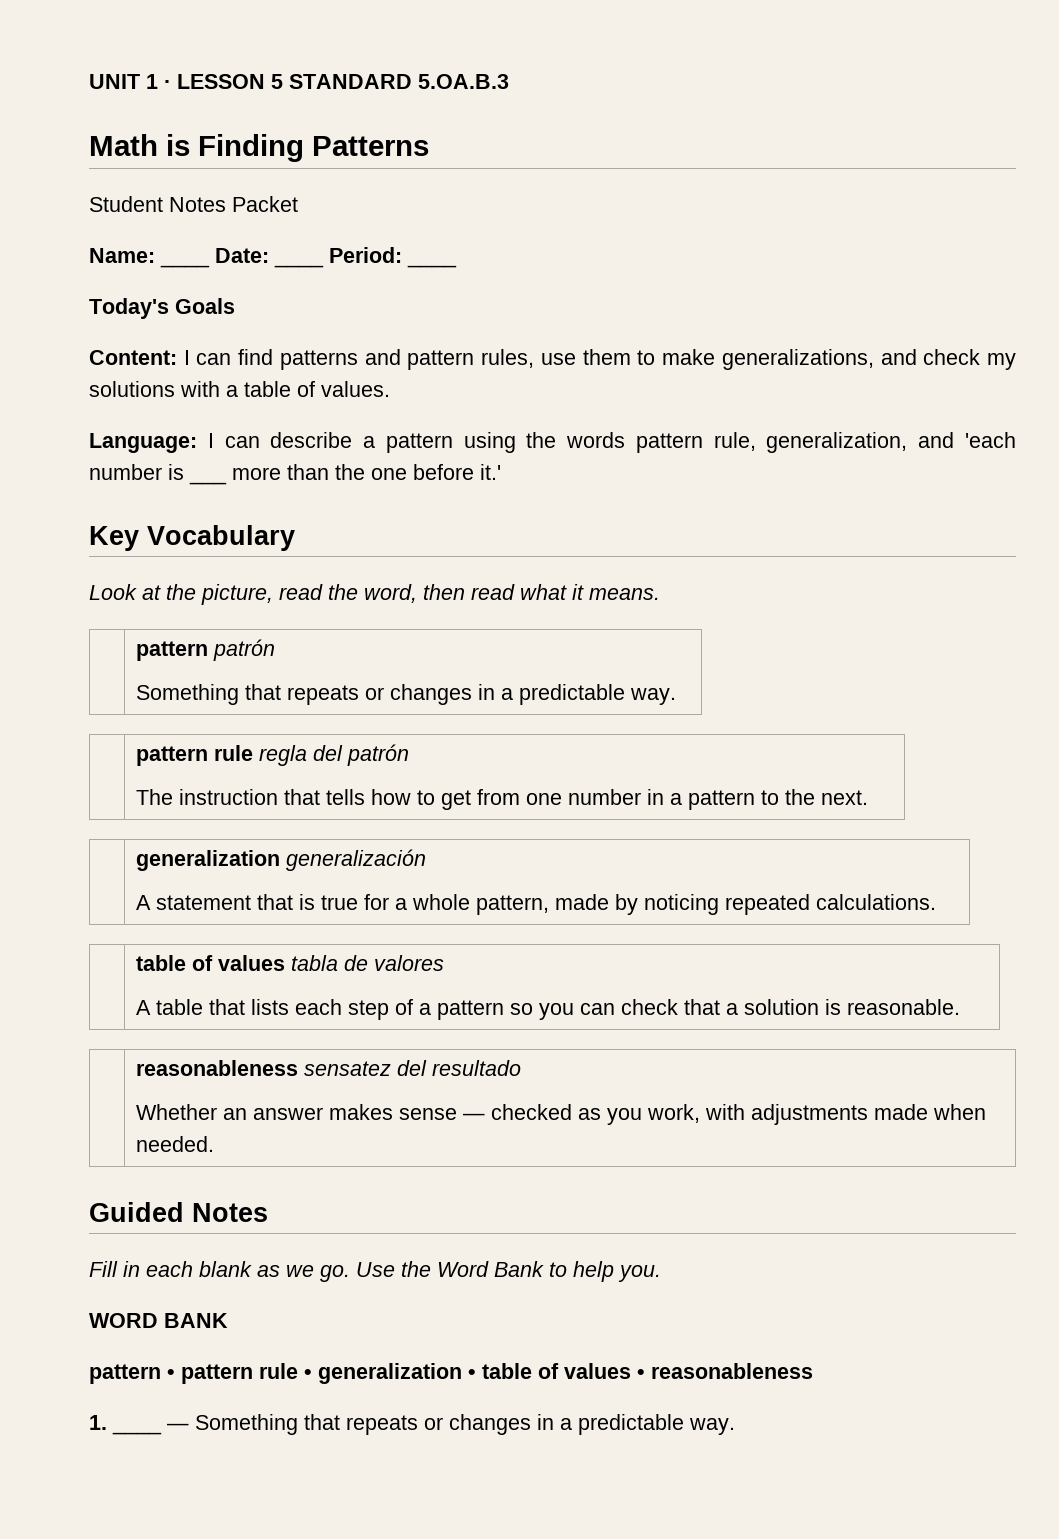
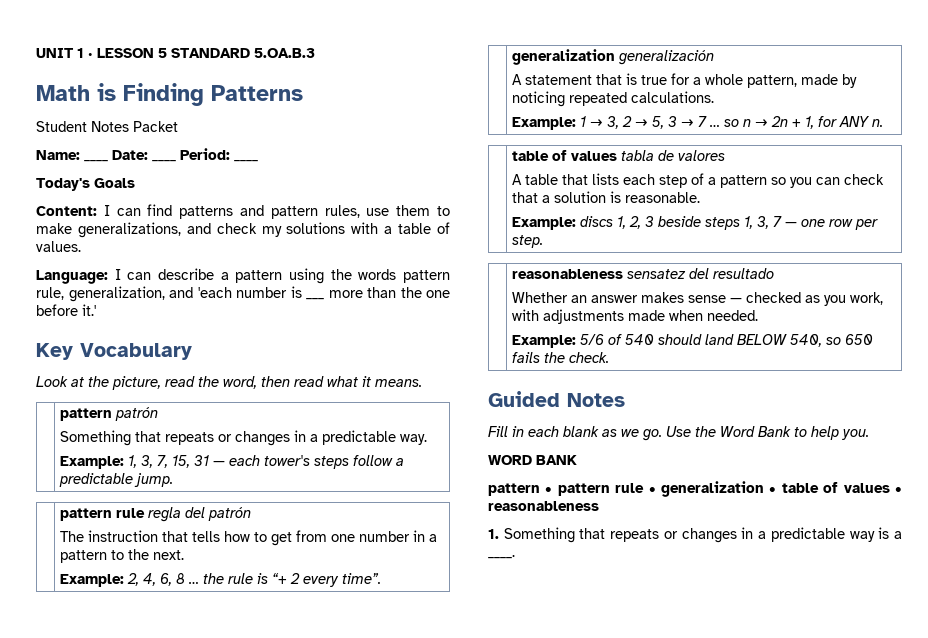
(677, 696) none -> [59,455,404,469] [58,473,173,487] // Example: 1, 3, 7, 15, 31 — each tower's steps follow a predictable jump.
(869, 797) none -> [59,573,381,587] // Example: 2, 4, 6, 8 … the rule is “+ 2 every time”.
(937, 902) none -> [511,116,883,130] // Example: 1 → 3, 2 → 5, 3 → 7 … so n → 2n + 1, for ANY n.
(961, 1007) none -> [511,216,878,230] [511,235,543,248] // Example: discs 1, 2, 3 beside steps 1, 3, 7 — one row per step.
(215, 1144) none -> [511,334,873,348] [511,352,609,363] // Example: 5/6 of 540 should land BELOW 540, so 650 fails the check.
[112,1430,162,1435] [167,1414,735,1435] ____ — Something that repeats or changes in a predictable way. -> [503,527,903,543] [488,554,515,559] Something that repeats or changes in a predictable way is a ____.

